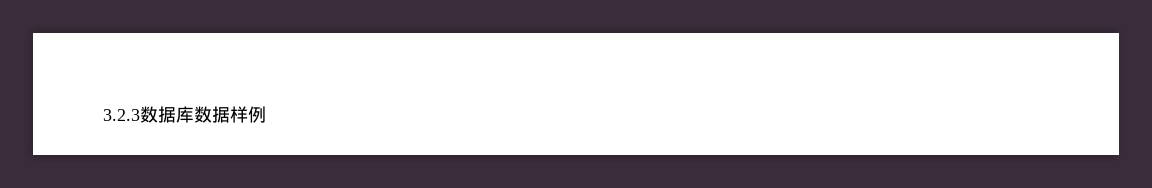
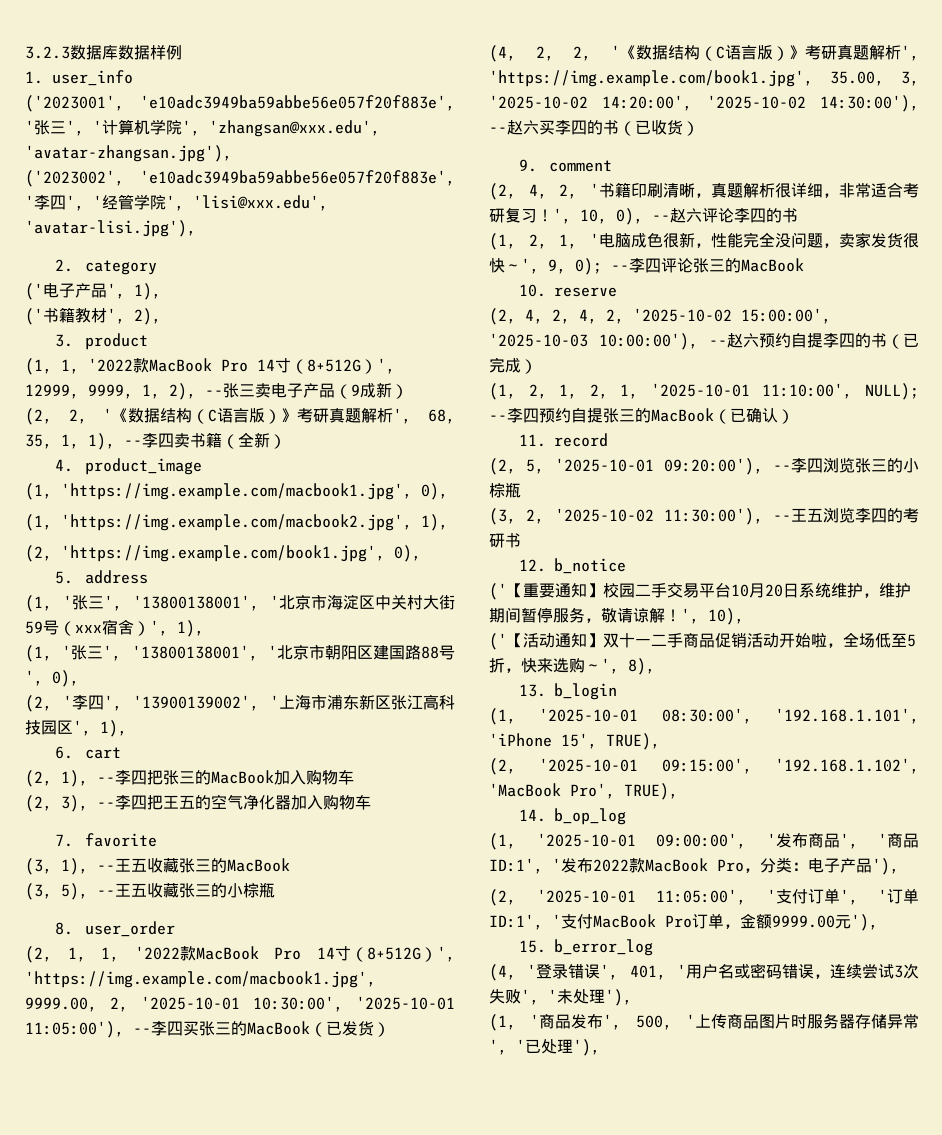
(266, 114) none -> [25,70,133,86] [25,95,455,112] [25,119,380,137] [25,145,232,162] [25,170,455,187] [25,194,328,211] [25,220,196,237] [55,259,158,275] [25,283,161,300] [25,307,161,325] [55,333,149,350] [25,358,395,375] [25,382,408,400] [25,408,456,425] [25,432,286,450] [55,458,203,475] [25,483,448,500] [25,514,448,531] [25,545,421,562] [55,570,149,584] [25,594,455,612] [25,619,204,637] [25,644,455,662] [25,670,79,687] [25,694,455,712] [25,720,127,737] [55,746,122,759] [25,770,354,787] [25,794,371,812] [55,833,158,847] [25,858,290,875] [25,882,275,900] [55,921,176,937] [25,946,455,963] [25,971,376,988] [25,996,455,1012] [25,1021,390,1038] [489,45,919,62] [489,70,919,87] [489,95,919,112] [489,120,699,136] [519,159,613,172] [489,182,919,200] [489,208,798,225] [489,232,919,250] [489,258,804,275] [519,284,618,297] [489,308,831,325] [489,333,919,350] [489,357,537,374] [489,383,919,400] [489,408,794,424] [519,433,609,447] [489,457,919,475] [489,482,521,498] [489,507,919,525] [489,533,521,548] [519,558,627,574] [489,583,911,600] [489,607,744,625] [489,632,916,650] [489,658,655,675] [519,683,618,700] [489,708,919,725] [489,733,660,750] [489,758,919,775] [489,783,678,800] [519,808,627,825] [489,832,919,850] [489,857,899,875] [489,888,919,906] [489,913,878,931] [519,939,654,956] [489,963,919,981] [489,989,632,1006] [489,1013,919,1031] [489,1039,600,1056] // 1. user_info // ('2023001', 'e10adc3949ba59abbe56e057f20f883e', '张三', '计算机学院', 'zhangsan@xxx.edu', 'avatar-zhangsan.jpg'), // ('2023002', 'e10adc3949ba59abbe56e057f20f883e', '李四', '经管学院', 'lisi@xxx.edu', 'avatar-lisi.jpg'), // 2. category // ('电子产品', 1), // ('书籍教材', 2), // 3. product // (1, 1, '2022款MacBook Pro 14寸（8+512G）', 12999, 9999, 1, 2), --张三卖电子产品（9成新） // (2, 2, '《数据结构（C语言版）》考研真题解析', 68, 35, 1, 1), --李四卖书籍（全新） // 4. product_image // (1, 'https://img.example.com/macbook1.jpg', 0), // (1, 'https://img.example.com/macbook2.jpg', 1), // (2, 'https://img.example.com/book1.jpg', 0), // 5. address // (1, '张三', '13800138001', '北京市海淀区中关村大街59号（xxx宿舍）', 1), // (1, '张三', '13800138001', '北京市朝阳区建国路88号', 0), // (2, '李四', '13900139002', '上海市浦东新区张江高科技园区', 1), // 6. cart // (2, 1), --李四把张三的MacBook加入购物车 // (2, 3), --李四把王五的空气净化器加入购物车 // 7. favorite // (3, 1), --王五收藏张三的MacBook // (3, 5), --王五收藏张三的小棕瓶 // 8. user_order // (2, 1, 1, '2022款MacBook Pro 14寸（8+512G）', 'https://img.example.com/macbook1.jpg', 9999.00, 2, '2025-10-01 10:30:00', '2025-10-01 11:05:00'), --李四买张三的MacBook（已发货） // (4, 2, 2, '《数据结构（C语言版）》考研真题解析', 'https://img.example.com/book1.jpg', 35.00, 3, '2025-10-02 14:20:00', '2025-10-02 14:30:00'), --赵六买李四的书（已收货） // 9. comment // (2, 4, 2, '书籍印刷清晰，真题解析很详细，非常适合考研复习！', 10, 0), --赵六评论李四的书 // (1, 2, 1, '电脑成色很新，性能完全没问题，卖家发货很快～', 9, 0); --李四评论张三的MacBook // 10. reserve // (2, 4, 2, 4, 2, '2025-10-02 15:00:00', '2025-10-03 10:00:00'), --赵六预约自提李四的书（已完成） // (1, 2, 1, 2, 1, '2025-10-01 11:10:00', NULL); --李四预约自提张三的MacBook（已确认） // 11. record // (2, 5, '2025-10-01 09:20:00'), --李四浏览张三的小棕瓶 // (3, 2, '2025-10-02 11:30:00'), --王五浏览李四的考研书 // 12. b_notice // ('【重要通知】校园二手交易平台10月20日系统维护，维护期间暂停服务，敬请谅解！', 10), // ('【活动通知】双十一二手商品促销活动开始啦，全场低至5折，快来选购～', 8), // 13. b_login // (1, '2025-10-01 08:30:00', '192.168.1.101', 'iPhone 15', TRUE), // (2, '2025-10-01 09:15:00', '192.168.1.102', 'MacBook Pro', TRUE), // 14. b_op_log // (1, '2025-10-01 09:00:00', '发布商品', '商品ID:1', '发布2022款MacBook Pro，分类：电子产品'), // (2, '2025-10-01 11:05:00', '支付订单', '订单ID:1', '支付MacBook Pro订单，金额9999.00元'), // 15. b_error_log // (4, '登录错误', 401, '用户名或密码错误，连续尝试3次失败', '未处理'), // (1, '商品发布', 500, '上传商品图片时服务器存储异常', '已处理'),

